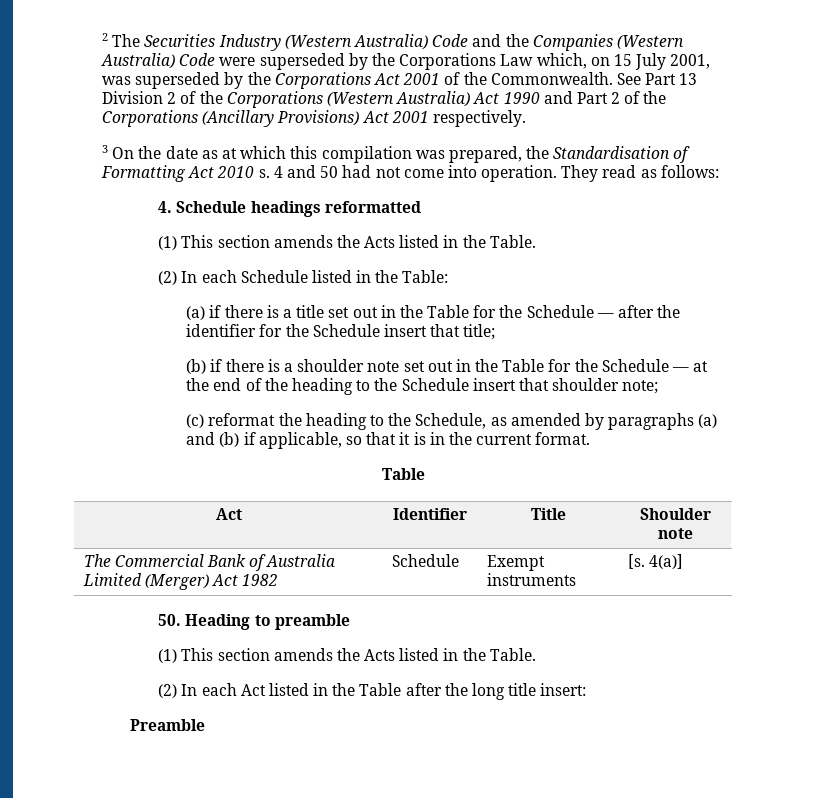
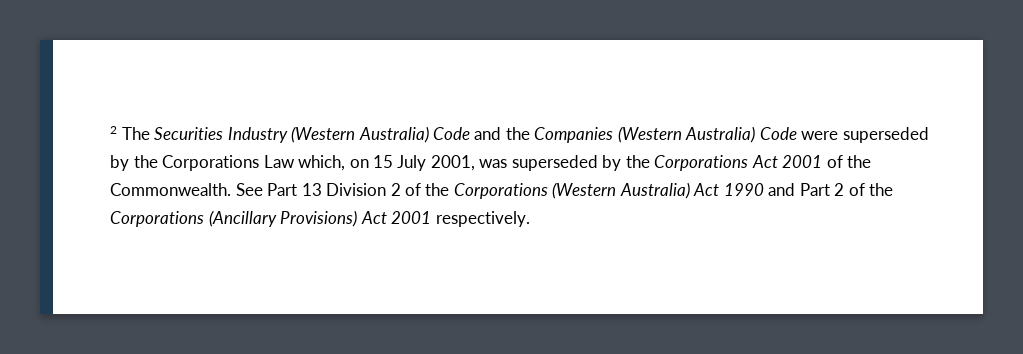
[102,145,691,163] [101,165,719,182] [158,201,421,217] [158,235,536,250] [158,270,449,285] [186,305,681,320] [186,324,496,340] [186,359,709,374] [186,378,659,395] [186,413,718,430] [186,432,591,449] [381,468,425,480] [215,508,242,520] [393,508,467,520] [530,508,566,520] [639,508,711,520] [657,528,693,539] [83,554,336,571] [82,573,279,590] [391,554,459,567] [486,555,545,571] [486,573,576,586] [627,554,683,569] [158,614,350,630] [158,648,536,663] [158,683,587,700] [130,719,206,731] // 3 On the date as at which this compilation was prepared, the Standardisation of Formatting Act 2010 s. 4 and 50 had not come into operation. They read as follows: // 4. Schedule headings reformatted // (1) This section amends the Acts listed in the Table. // (2) In each Schedule listed in the Table: // (a) if there is a title set out in the Table for the Schedule — after the identifier for the Schedule insert that title; // (b) if there is a shoulder note set out in the Table for the Schedule — at the end of the heading to the Schedule insert that shoulder note; // (c) reformat the heading to the Schedule, as amended by paragraphs (a) and (b) if applicable, so that it is in the current format. // Table // Act | Identifier | Title | Shoulder note // The Commercial Bank of Australia Limited (Merger) Act 1982 | Schedule | Exempt instruments | [s. 4(a)] // 50. Heading to preamble // (1) This section amends the Acts listed in the Table. // (2) In each Act listed in the Table after the long title insert: // Preamble -> (530, 219) none

